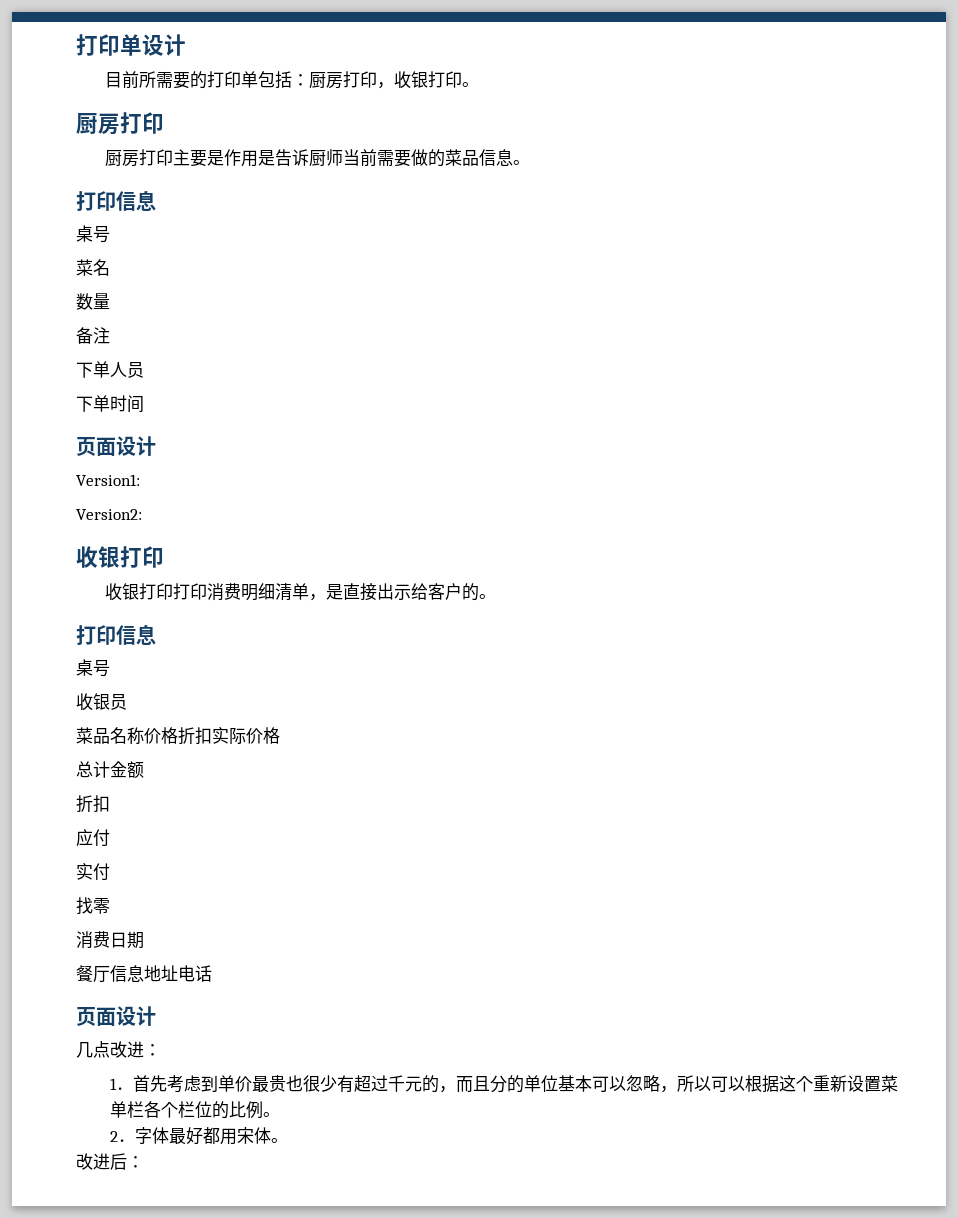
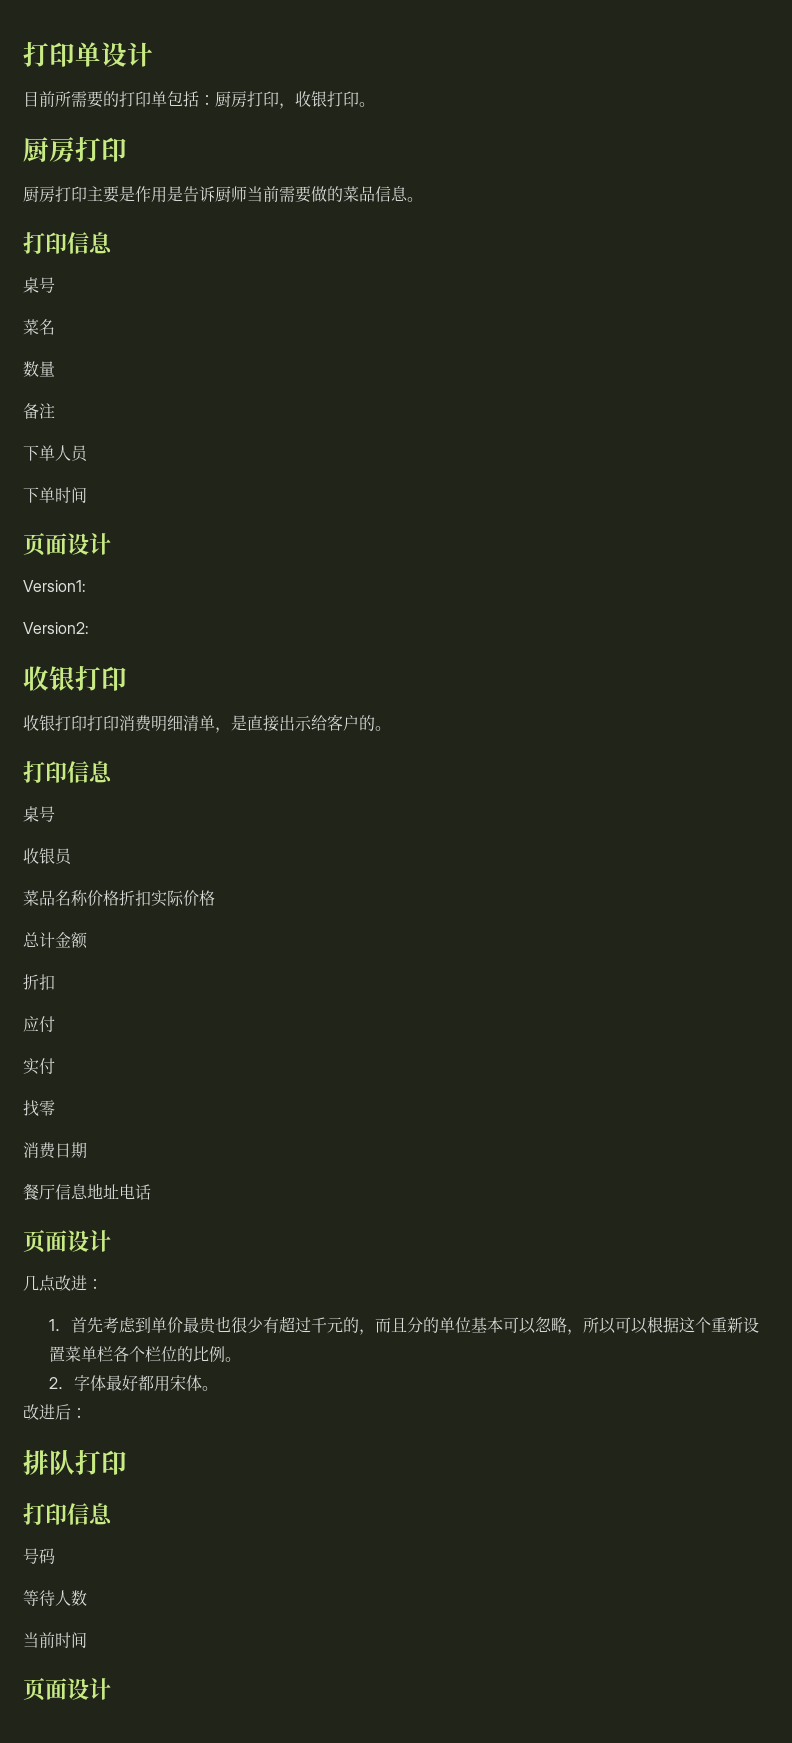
(144, 1162) none -> [23,1450,127,1475] [23,1503,113,1525] [23,1548,55,1564] [23,1590,87,1606] [23,1632,87,1648] [23,1678,111,1701] // 排队打印 // 打印信息 // 号码 // 等待人数 // 当前时间 // 页面设计

